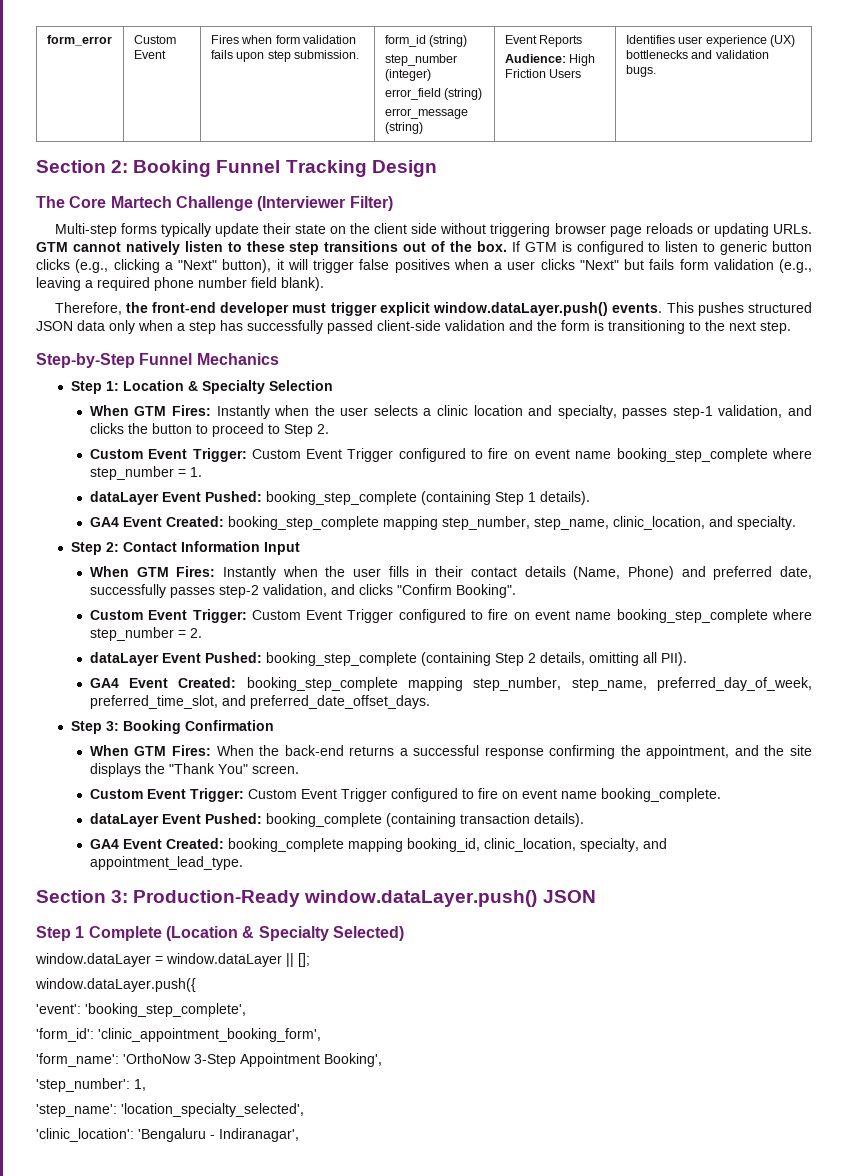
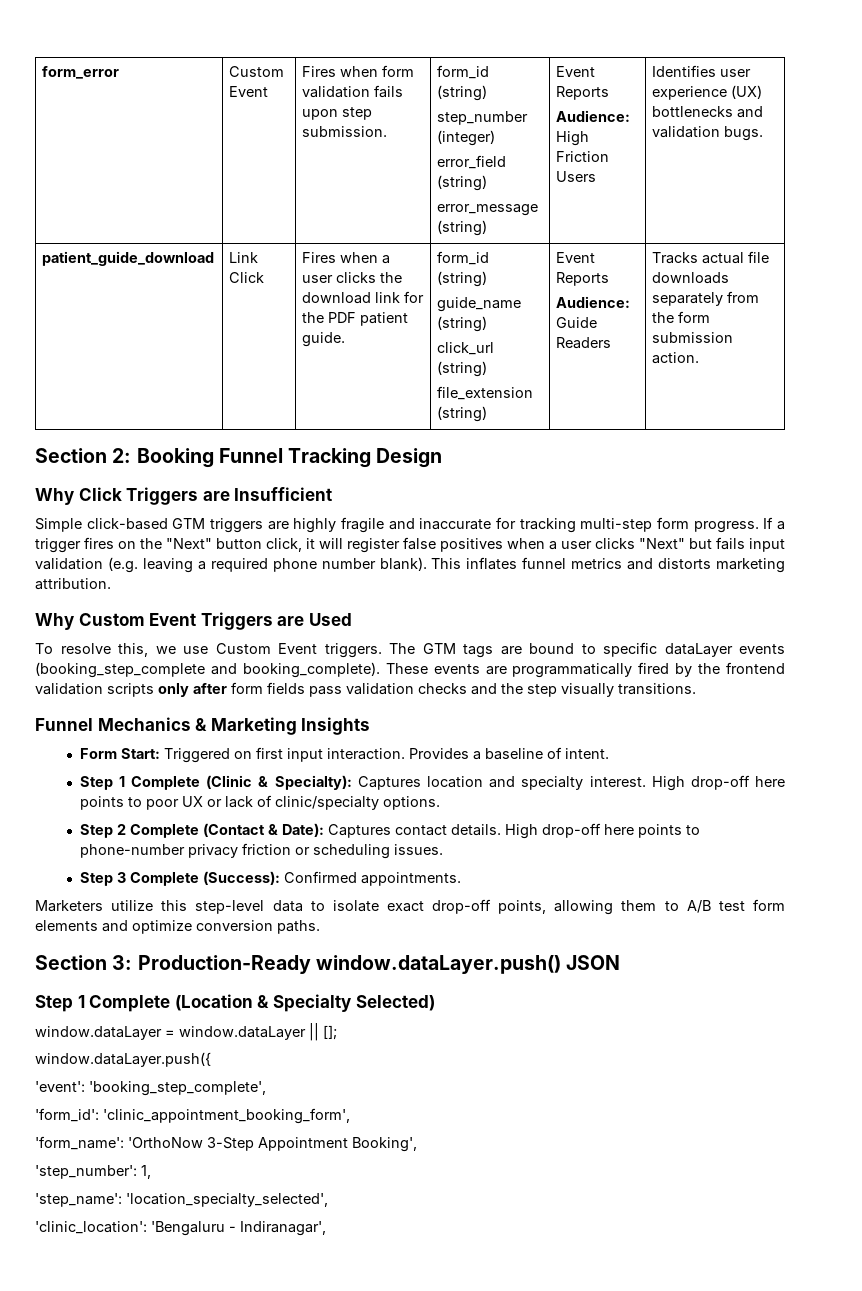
(656, 71) none -> [42,251,215,266] [229,252,259,263] [229,272,265,283] [302,252,391,264] [302,272,403,283] [302,291,425,304] [302,312,409,326] [302,332,346,347] [437,251,490,265] [437,271,488,287] [437,297,522,312] [437,316,488,332] [437,342,495,355] [437,361,488,377] [437,386,534,400] [437,406,488,422] [556,252,596,263] [556,272,610,286] [556,296,631,308] [556,317,598,328] [556,337,612,349] [652,251,770,264] [652,272,730,284] [652,291,760,306] [652,311,711,323] [652,332,734,343] [652,352,700,364] // patient_guide_download | Link Click | Fires when a user clicks the download link for the PDF patient guide. | form_id (string) // guide_name (string) // click_url (string) // file_extension (string) | Event Reports // Audience: Guide Readers | Tracks actual file downloads separately from the form submission action.
[36,196,393,211] [54,223,813,237] [36,241,812,255] [36,259,272,273] The Core Martech Challenge (Interviewer Filter) // Multi-step forms typically update their state on the client side without triggering browser page reloads or updating URLs. GTM cannot natively listen to these step transitions out of the box. If GTM is configured to listen to generic button clicks (e.g., clicking a "Next" button), -> [35,487,333,505] [35,517,785,533] [35,537,302,553] Why Click Triggers are Insufficient // Simple click-based GTM triggers are highly fragile and inaccurate for tracking multi-step form progress. If a trigger fires on the "Next" button click,
[313,259,354,273] trigger -> [347,538,400,553] register
[679,259,812,273] form validation (e.g., -> [749,538,785,552] [35,557,138,573] input validation (e.g.
[251,277,277,288] field -> (376, 563) none
[54,302,812,316] [36,320,791,334] [36,353,279,368] [70,380,333,394] [89,405,813,419] [89,423,329,437] [89,448,813,462] [89,466,202,480] [89,491,590,505] [89,516,796,530] [70,541,300,555] [89,566,813,580] [89,584,516,598] [89,609,813,623] [89,627,202,641] [89,652,687,666] [89,677,813,691] [89,695,430,709] [70,720,274,734] [89,745,812,759] [89,763,299,777] [89,788,721,802] [89,813,584,827] [89,838,667,852] [89,856,243,870] // Therefore, the front-end developer must trigger explicit window.dataLayer.push() events. This pushes structured JSON data only when a step has successfully passed client-side validation and the form is transitioning to the next step. // Step-by-Step Funnel Mechanics // Step 1: Location & Specialty Selection // When GTM Fires: Instantly when the user selects a clinic location and specialty, passes step-1 validation, and clicks the button to proceed to Step 2. // Custom Event Trigger: Custom Event Trigger configured to fire on event name booking_step_complete where step_number = 1. // dataLayer Event Pushed: booking_step_complete (containing Step 1 details). // GA4 Event Created: booking_step_complete mapping step_number, step_name, clinic_location, and specialty. // Step 2: Contact Information Input // When GTM Fires: Instantly when the user fills in their contact details (Name, Phone) and preferred date, successfully passes step-2 validation, and clicks "Confirm Booking". // Custom Event Trigger: Custom Event Trigger configured to fire on event name booking_step_complete where step_number = 2. // dataLayer Event Pushed: booking_step_complete (containing Step 2 details, omitting all PII). // GA4 Event Created: booking_step_complete mapping step_number, step_name, preferred_day_of_week, preferred_time_slot, and preferred_date_offset_days. // Step 3: Booking Confirmation // When GTM Fires: When the back-end returns a successful response confirming the appointment, and the site displays the "Thank You" screen. // Custom Event Trigger: Custom Event Trigger configured to fire on event name booking_complete. // dataLayer Event Pushed: booking_complete (containing transaction details). // GA4 Event Created: booking_complete mapping booking_id, clinic_location, specialty, and appointment_lead_type. -> [431,557,786,573] [35,578,111,590] [35,612,352,630] [35,642,785,658] [35,662,785,678] [35,682,696,697] [35,717,371,735] [79,747,609,763] [79,775,785,791] [79,795,440,810] [79,823,700,839] [79,843,443,859] [79,871,461,886] [35,899,785,915] [35,920,320,934] This inflates funnel metrics and distorts marketing attribution. // Why Custom Event Triggers are Used // To resolve this, we use Custom Event triggers. The GTM tags are bound to specific dataLayer events (booking_step_complete and booking_complete). These events are programmatically fired by the frontend validation scripts only after form fields pass validation checks and the step visually transitions. // Funnel Mechanics & Marketing Insights // Form Start: Triggered on first input interaction. Provides a baseline of intent. // Step 1 Complete (Clinic & Specialty): Captures location and specialty interest. High drop-off here points to poor UX or lack of clinic/specialty options. // Step 2 Complete (Contact & Date): Captures contact details. High drop-off here points to phone-number privacy friction or scheduling issues. // Step 3 Complete (Success): Confirmed appointments. // Marketers utilize this step-level data to isolate exact drop-off points, allowing them to A/B test form elements and optimize conversion paths.

